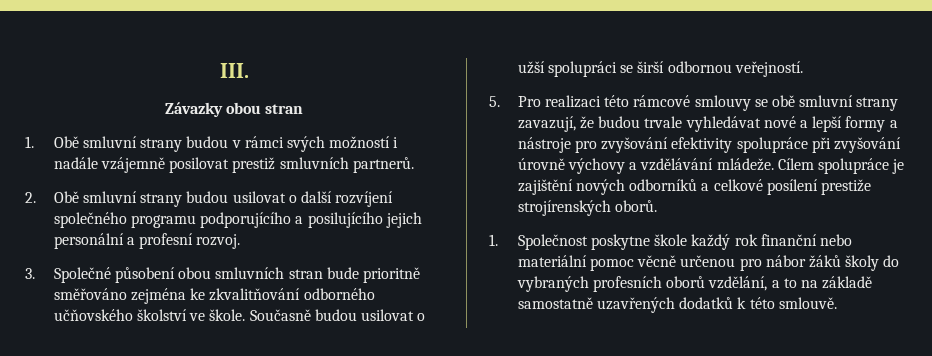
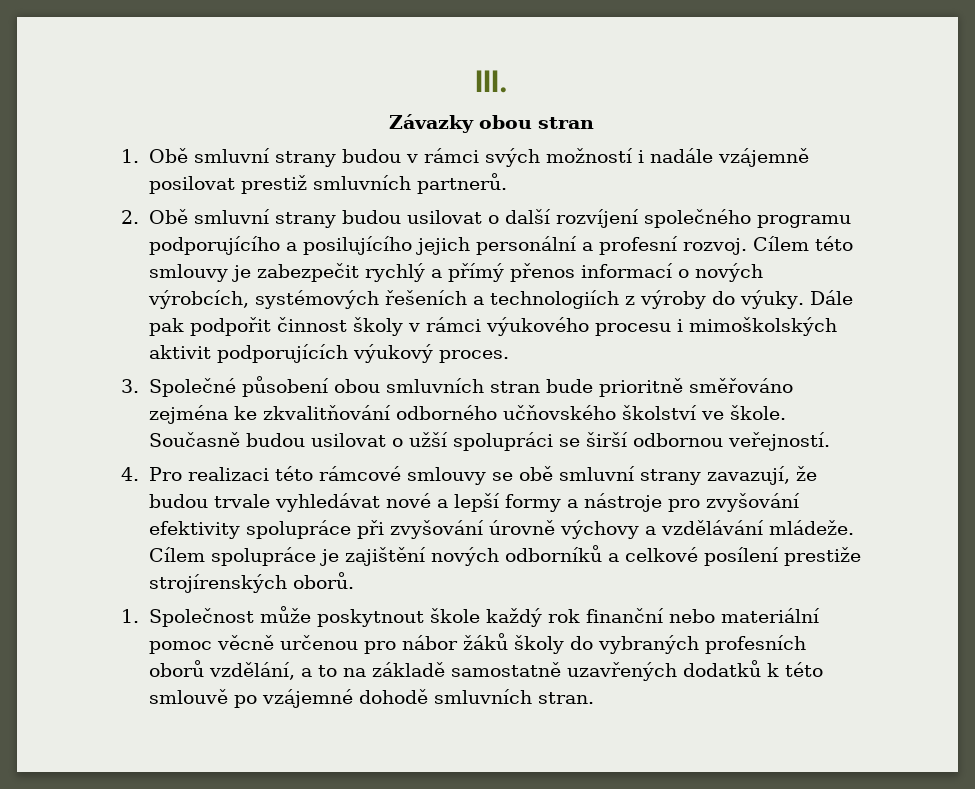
(241, 241) none -> [752,236,853,251] [148,263,763,282] [147,290,853,309] [148,317,837,336] [148,344,509,363] Cílem této smlouvy je zabezpečit rychlý a přímý přenos informací o nových výrobcích, systémových řešeních a technologiích z výroby do výuky. Dále pak podpořit činnost školy v rámci výukového procesu i mimoškolských aktivit podporujících výukový proces.
[489,96,500,107] 5. -> [121,467,139,481] 4.
[591,234,651,250] poskytne -> [259,606,424,627] může poskytnout
[778,297,837,309] smlouvě. -> [148,689,594,708] smlouvě po vzájemné dohodě smluvních stran.

